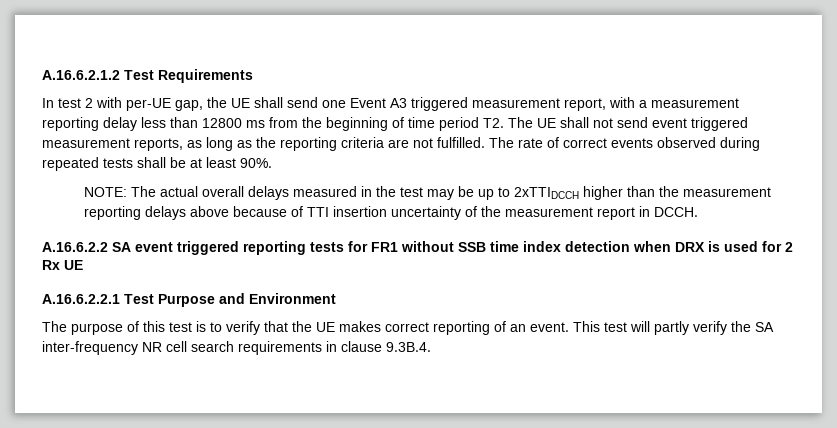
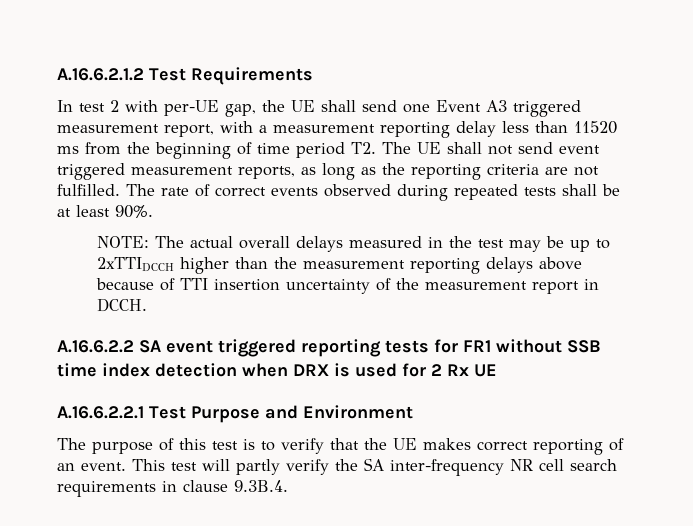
[202,118,242,128] 12800 -> [574,121,617,134] 11520

